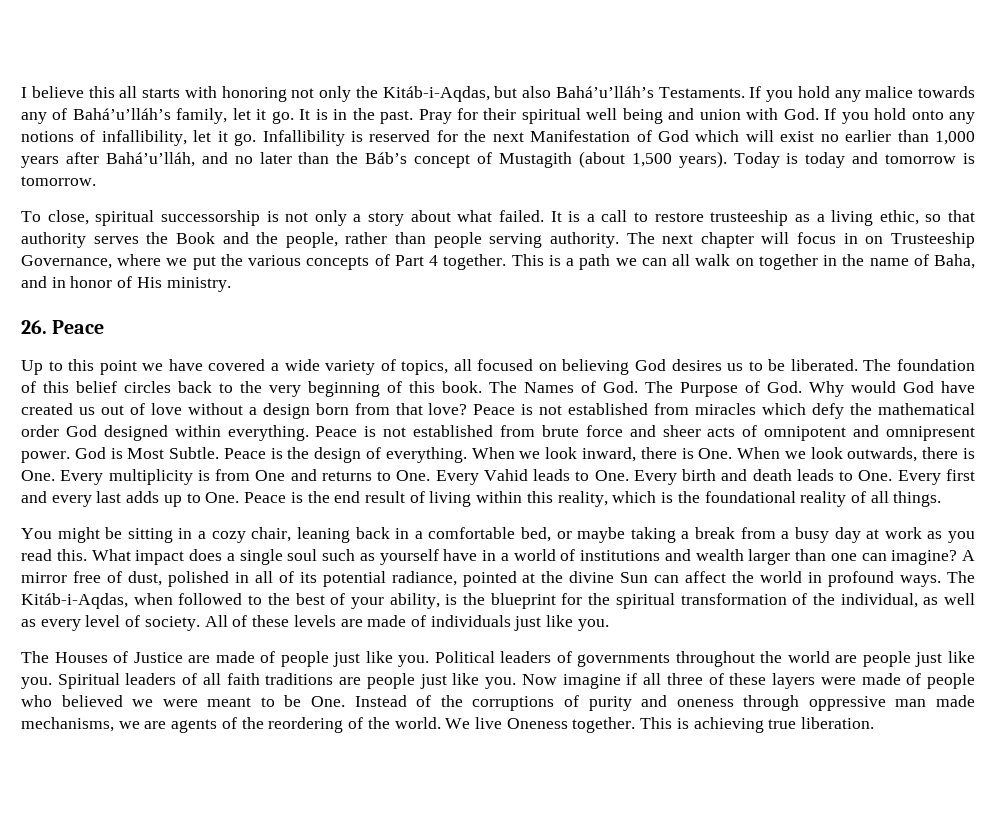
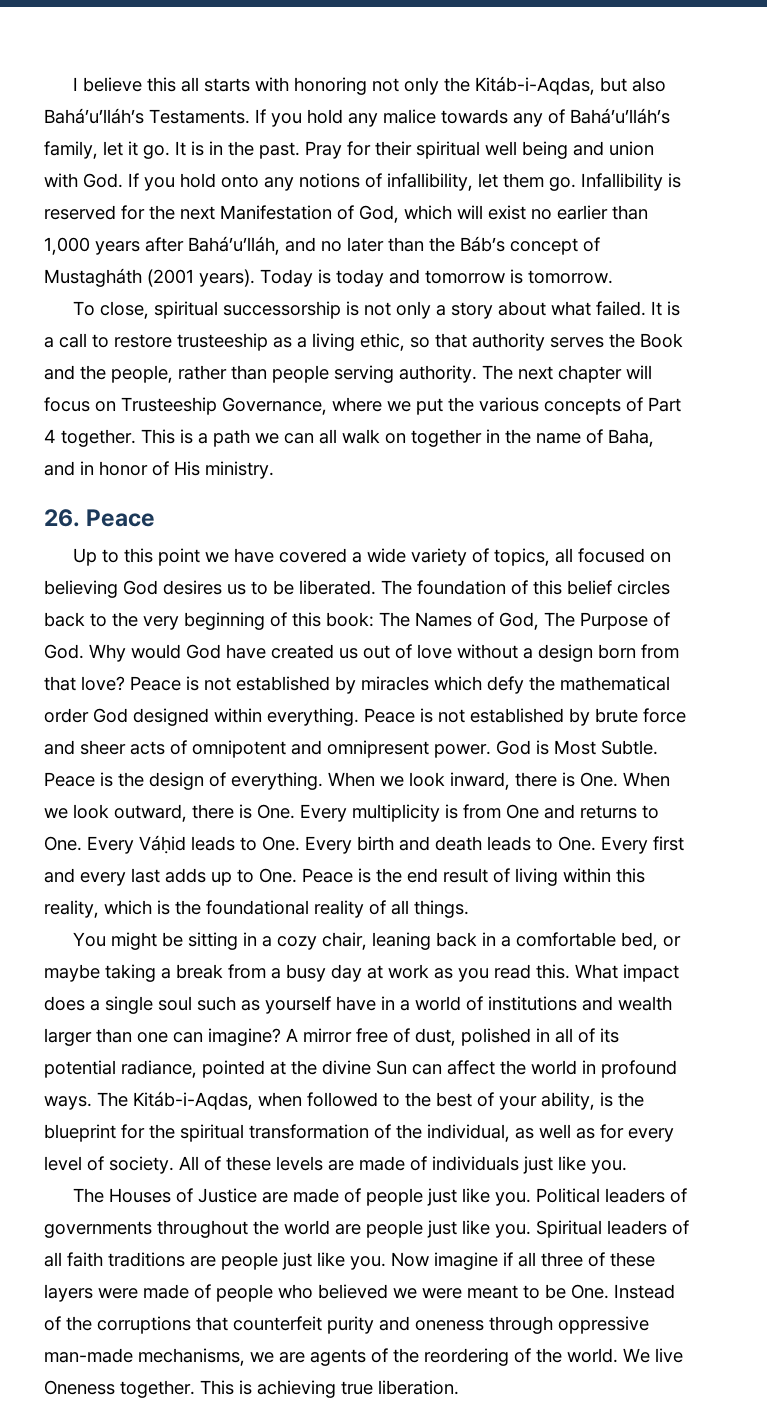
[217,131,228,142] it -> [503,173,544,188] them
[658,130,690,142] God -> [359,205,399,223] God,
[498,151,672,168] Mustagith (about 1,500 -> [44,268,194,287] Mustagháth (2001
[843,233,858,244] in -> (90, 404) none
[442,381,482,393] book. -> [326,612,374,627] book:
[603,381,638,393] God. -> [499,612,539,630] God,
[654,403,690,415] from -> [335,676,356,694] by
[500,425,536,437] from -> [569,708,590,726] by
[847,447,918,462] outwards, -> [114,804,187,822] outward,
[483,469,528,481] Vahid -> [139,835,186,854] Váḥid
(36, 623) none -> [600,1124,624,1139] for
[563,695,579,707] of -> [196,1316,322,1331] that counterfeit
[895,695,975,707] man made -> [44,1348,133,1363] man-made

